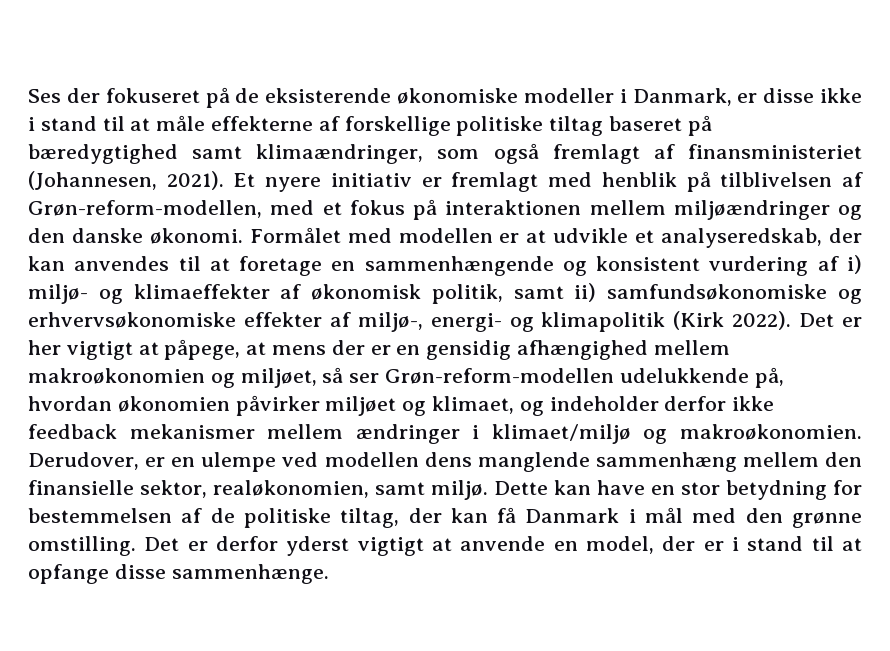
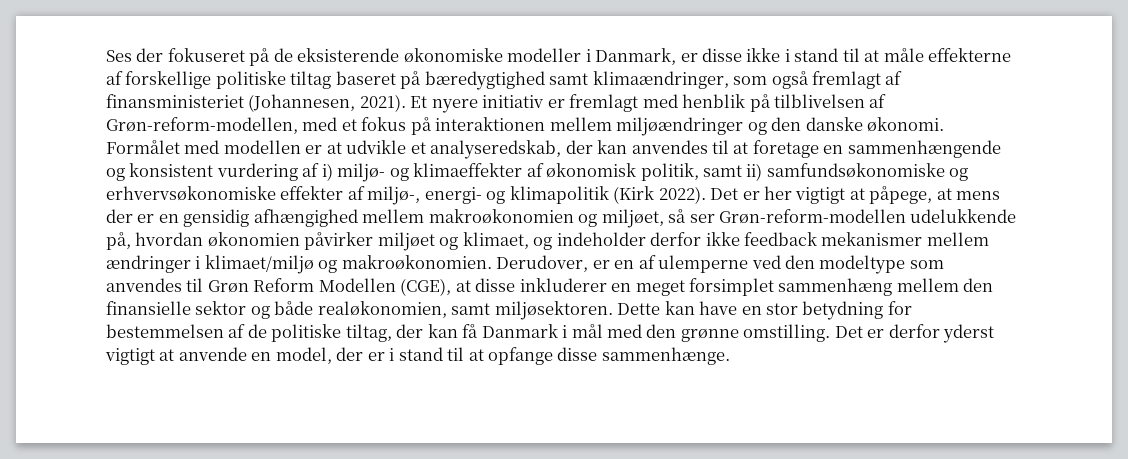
[201,452,590,472] ulempe ved modellen dens manglende -> [638,255,944,274] [106,278,775,296] af ulemperne ved den modeltype som anvendes til Grøn Reform Modellen (CGE), at disse inkluderer en meget forsimplet
[140,480,207,498] sektor, -> [195,301,314,319] sektor og både
[431,480,488,500] miljø. -> [494,301,613,320] miljøsektoren.

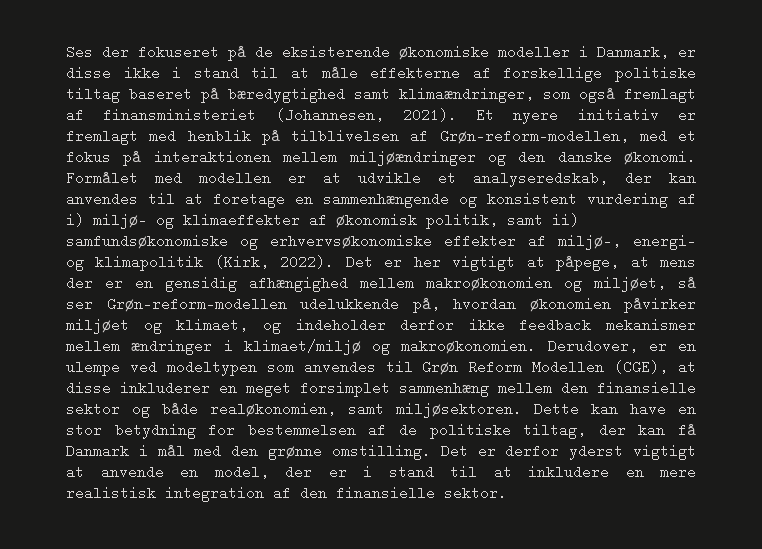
[613,186,655,204] (Kirk -> [214,255,269,269] (Kirk,
[638,255,906,274] af ulemperne ved den modeltype -> [66,360,257,376] ulempe ved modeltypen
[488,347,730,365] opfange disse sammenhænge. -> [528,465,696,479] [66,486,507,502] inkludere en mere realistisk integration af den finansielle sektor.

